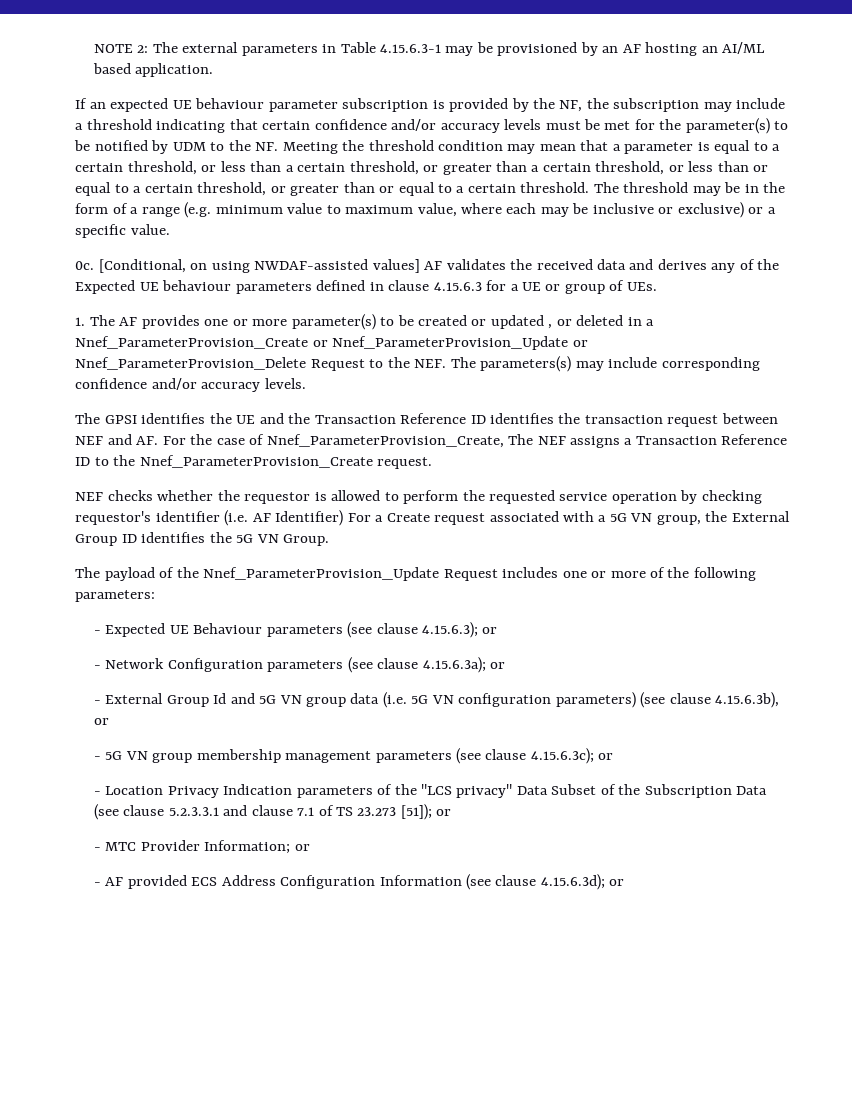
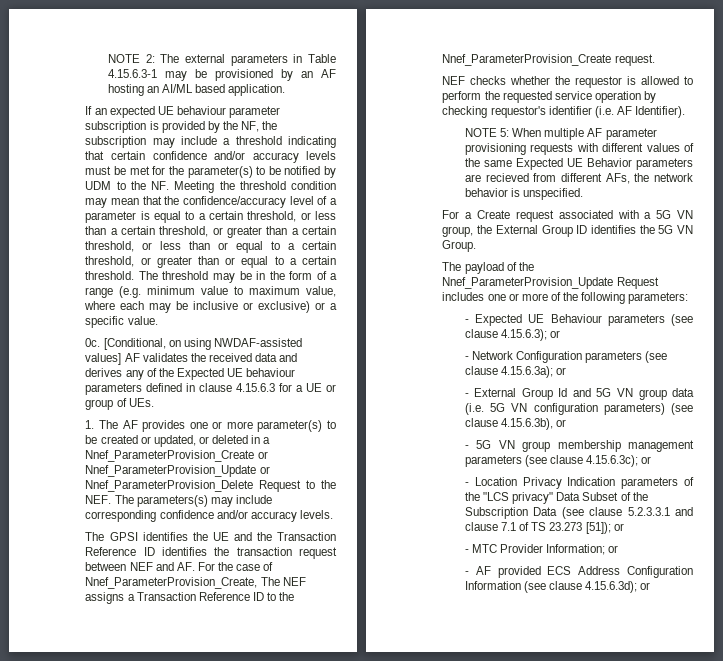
(609, 145) none -> [164,196,328,208] the confidence/accuracy level of
[490,315,553,329] updated , -> [153,435,196,447] updated,
[275,510,344,526] Identifier) -> [635,106,686,118] [464,128,657,140] [464,143,694,155] [464,158,693,170] [464,173,693,184] [464,188,584,200] Identifier). // NOTE 5: When multiple AF parameter provisioning requests with different values of the same Expected UE Behavior parameters are recieved from different AFs, the network behavior is unspecified. //

